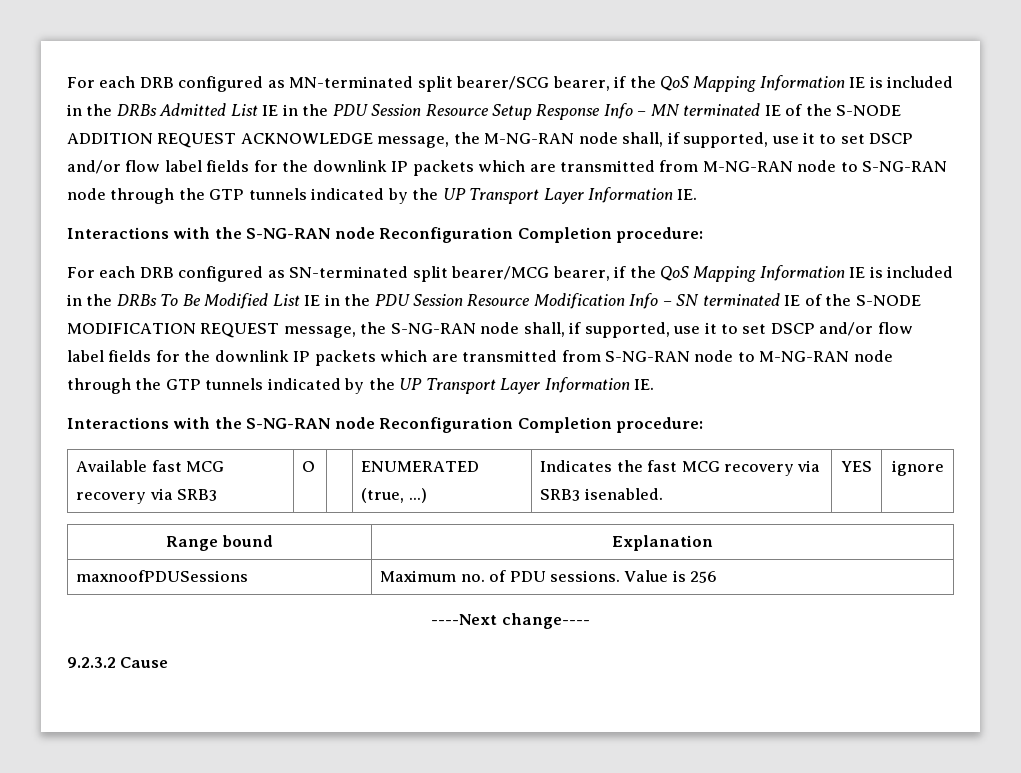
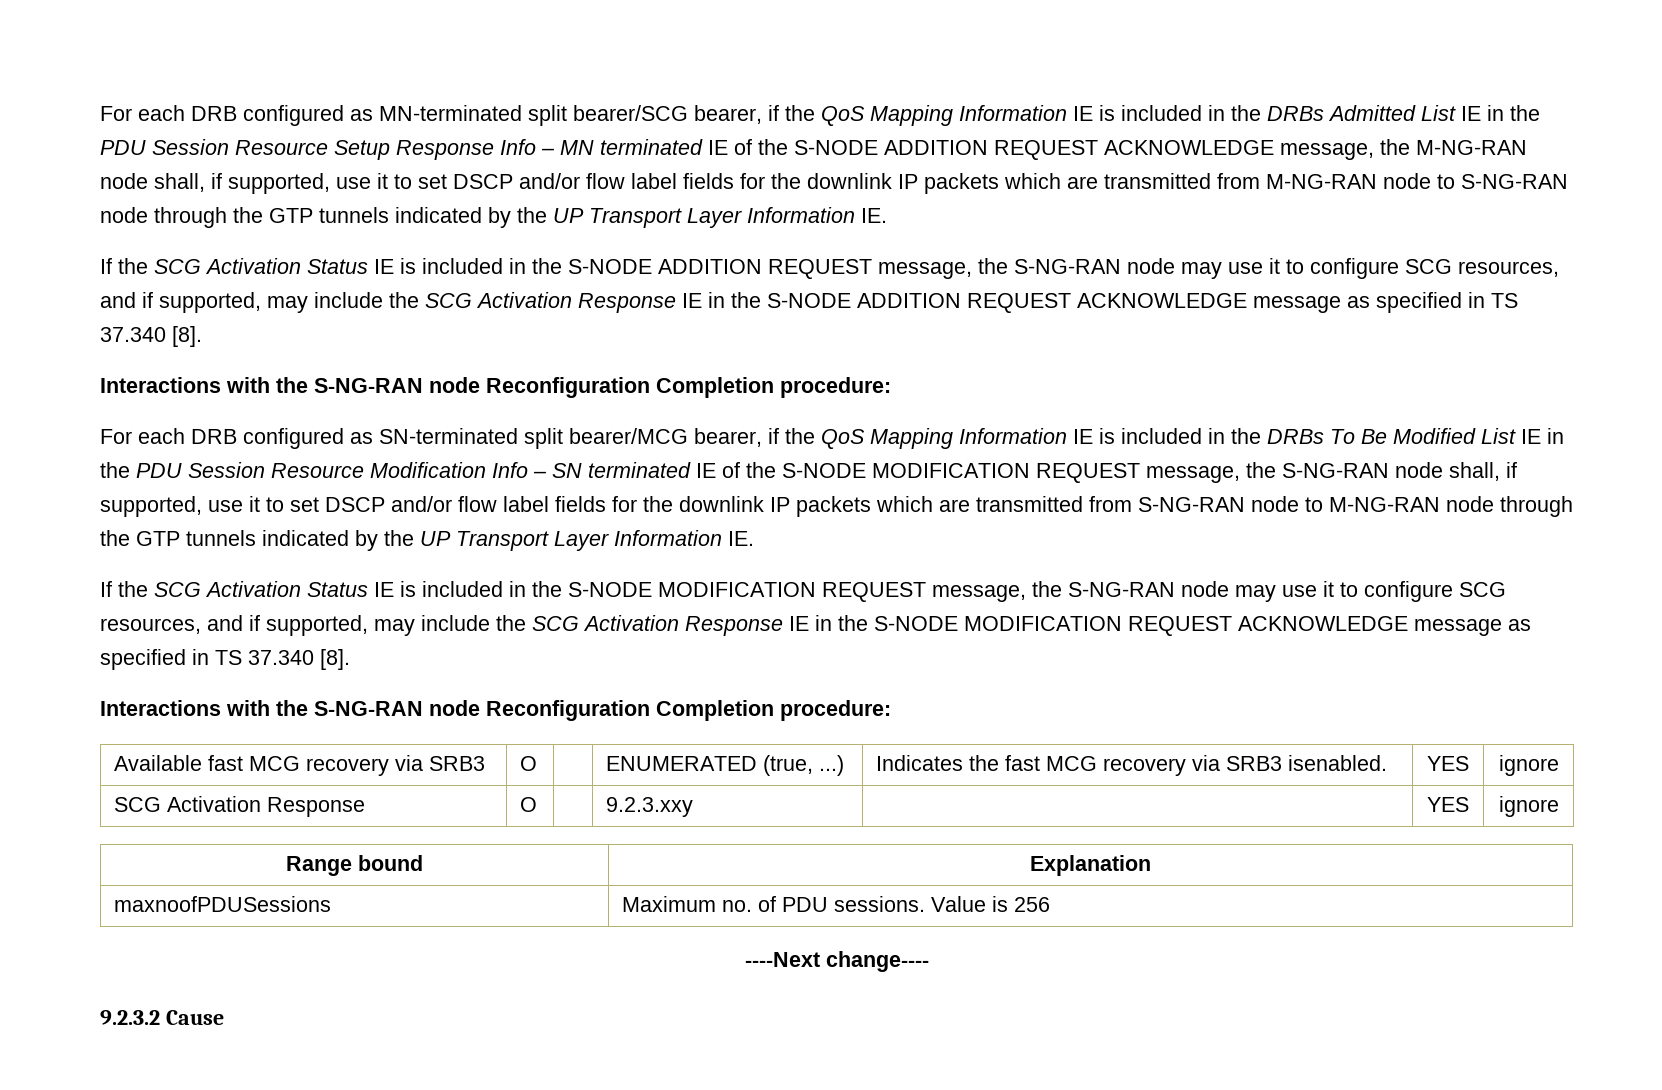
(698, 194) none -> [100,258,1559,279] [100,292,1518,313] [100,326,202,347] // If the SCG Activation Status IE is included in the S-NODE ADDITION REQUEST message, the S-NG-RAN node may use it to configure SCG resources, and if supported, may include the SCG Activation Response IE in the S-NODE ADDITION REQUEST ACKNOWLEDGE message as specified in TS 37.340 [8].
(654, 384) none -> [100,581,1506,602] [100,615,1531,636] [100,649,350,670] // If the SCG Activation Status IE is included in the S-NODE MODIFICATION REQUEST message, the S-NG-RAN node may use it to configure SCG resources, and if supported, may include the SCG Activation Response IE in the S-NODE MODIFICATION REQUEST ACKNOWLEDGE message as specified in TS 37.340 [8].
(944, 468) none -> [114,796,366,817] [520,797,538,812] [606,797,694,817] [1427,797,1469,812] [1498,796,1559,817] // SCG Activation Response | O | | 9.2.3.xxy | | YES | ignore

